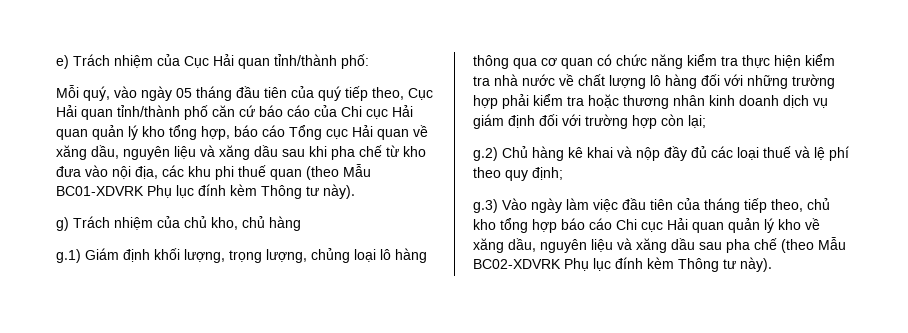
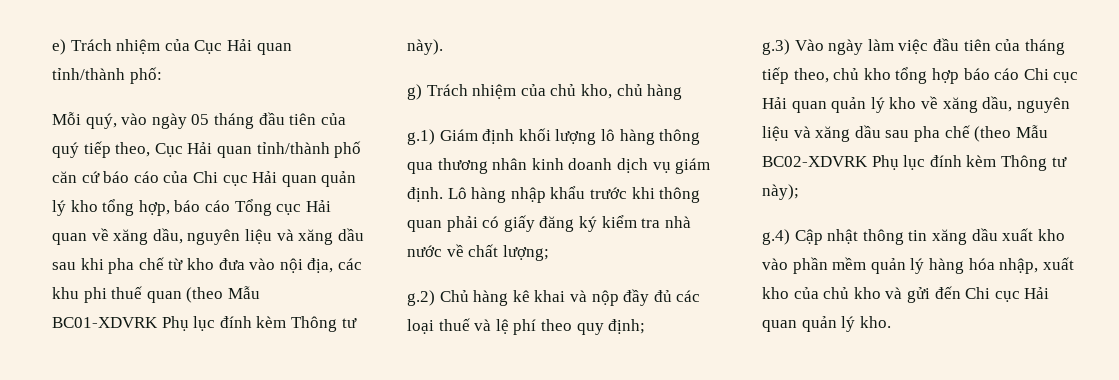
[184,248,427,263] [473,54,835,69] [473,74,835,89] [473,94,619,109] lượng, trọng lượng, chủng loại lô hàng thông qua cơ quan có chức năng kiểm tra thực hiện kiểm tra nhà nước về chất lượng lô hàng đối với những trường hợp phải kiểm tra hoặc -> [555,129,701,145] [407,162,433,174] lượng lô hàng thông qua
[508,114,706,129] định đối với trường hợp còn lại; -> [407,186,701,203] [407,215,691,232] [407,244,549,261] định. Lô hàng nhập khẩu trước khi thông quan phải có giấy đăng ký kiểm tra nhà nước về chất lượng;
[740,257,772,272] này). -> [762,184,799,200] [762,228,1065,245] [762,257,1074,274] [762,286,1050,303] [762,316,891,332] này); // g.4) Cập nhật thông tin xăng dầu xuất kho vào phần mềm quản lý hàng hóa nhập, xuất kho của chủ kho và gửi đến Chi cục Hải quan quản lý kho.

